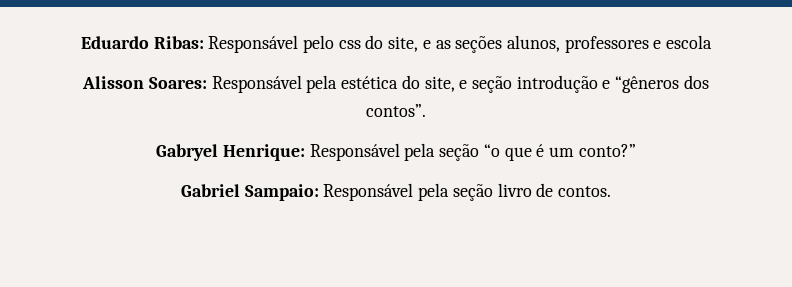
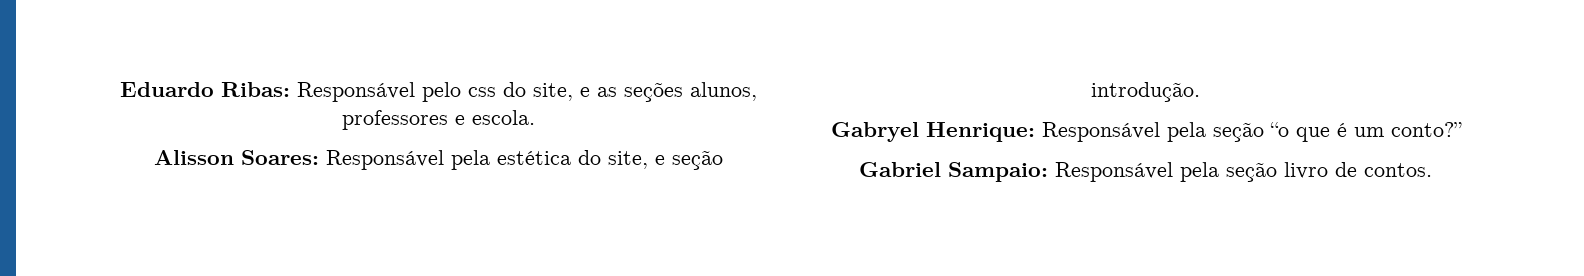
[666,35,713,49] escola -> [472,110,535,125] escola.
[516,75,709,93] [366,104,426,117] introdução e “gêneros dos contos”. -> [1091,82,1200,102] introdução.

